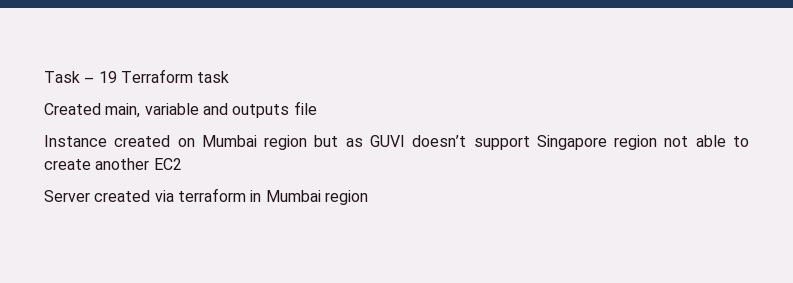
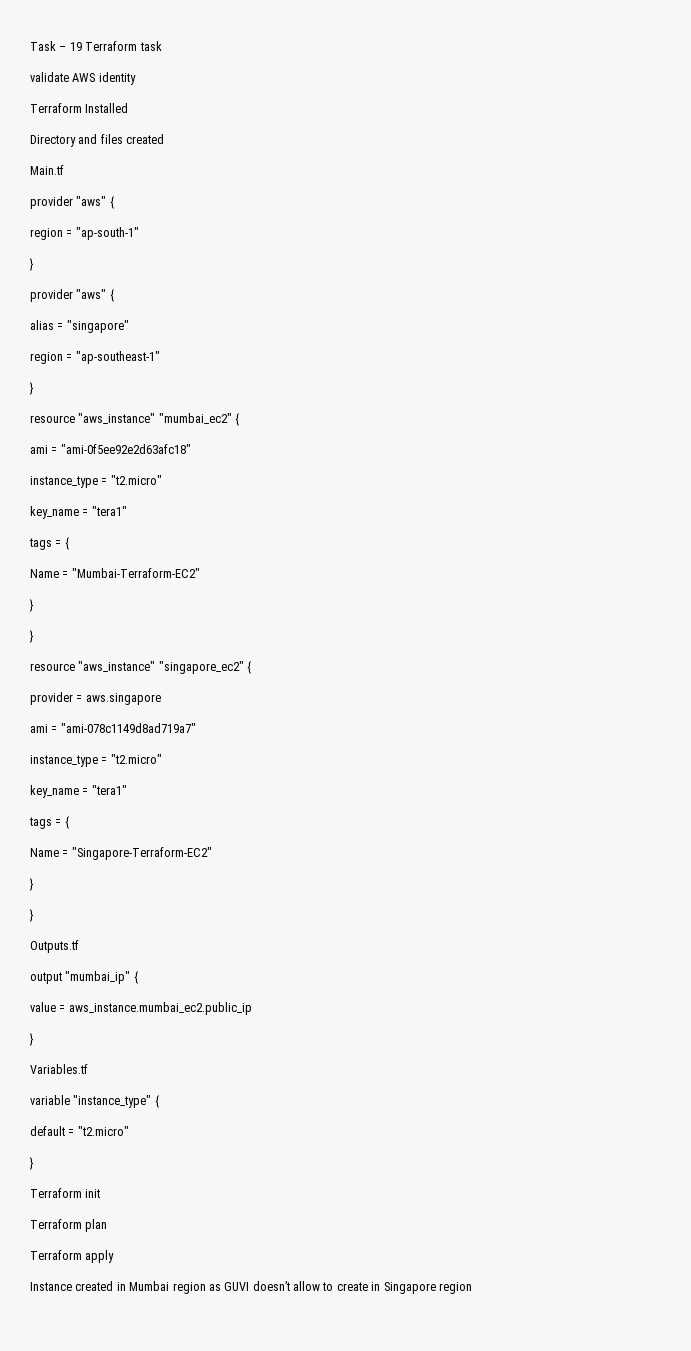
[44,101,317,118] Created main, variable and outputs file -> [30,72,136,85] [30,103,129,113] [30,134,165,147] [30,165,64,175] [30,196,114,209] [30,227,139,240] [29,258,34,271] [30,289,114,302] [30,320,129,333] [30,351,160,364] [29,382,34,395] [30,413,240,426] [30,444,191,454] [30,475,162,488] [30,506,127,519] [29,537,69,550] [30,568,200,578] [29,599,34,612] [29,630,34,643] [30,661,252,674] [30,692,161,705] [30,723,196,733] [30,754,162,767] [30,785,127,798] [29,816,69,829] [30,847,212,860] [29,878,34,891] [29,909,34,922] [30,940,79,953] [30,971,138,984] [30,1002,252,1015] [29,1033,34,1046] [30,1064,88,1074] [30,1095,159,1108] [30,1126,129,1136] [29,1157,34,1170] [30,1188,101,1198] [30,1219,108,1232] [30,1250,115,1263] validate AWS identity // Terraform Installed // Directory and files created // Main.tf // provider "aws" { // region = "ap-south-1" // } // provider "aws" { // alias = "singapore" // region = "ap-southeast-1" // } // resource "aws_instance" "mumbai_ec2" { // ami = "ami-0f5ee92e2d63afc18" // instance_type = "t2.micro" // key_name = "tera1" // tags = { // Name = "Mumbai-Terraform-EC2" // } // } // resource "aws_instance" "singapore_ec2" { // provider = aws.singapore // ami = "ami-078c1149d8ad719a7" // instance_type = "t2.micro" // key_name = "tera1" // tags = { // Name = "Singapore-Terraform-EC2" // } // } // Outputs.tf // output "mumbai_ip" { // value = aws_instance.mumbai_ec2.public_ip // } // Variables.tf // variable "instance_type" { // default = "t2.micro" // } // Terraform init // Terraform plan // Terraform apply
[177,135,339,150] on Mumbai region but -> [116,1281,206,1294] in Mumbai region
[473,135,750,150] [44,158,182,170] [44,188,321,202] support Singapore region not able to create another EC2 // Server created via terraform in Mumbai -> [293,1281,436,1294] allow to create in Singapore

